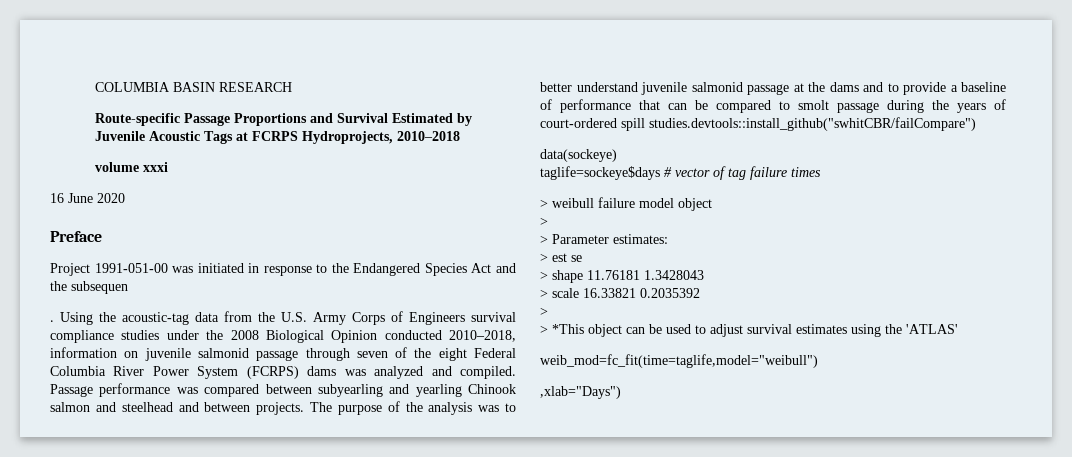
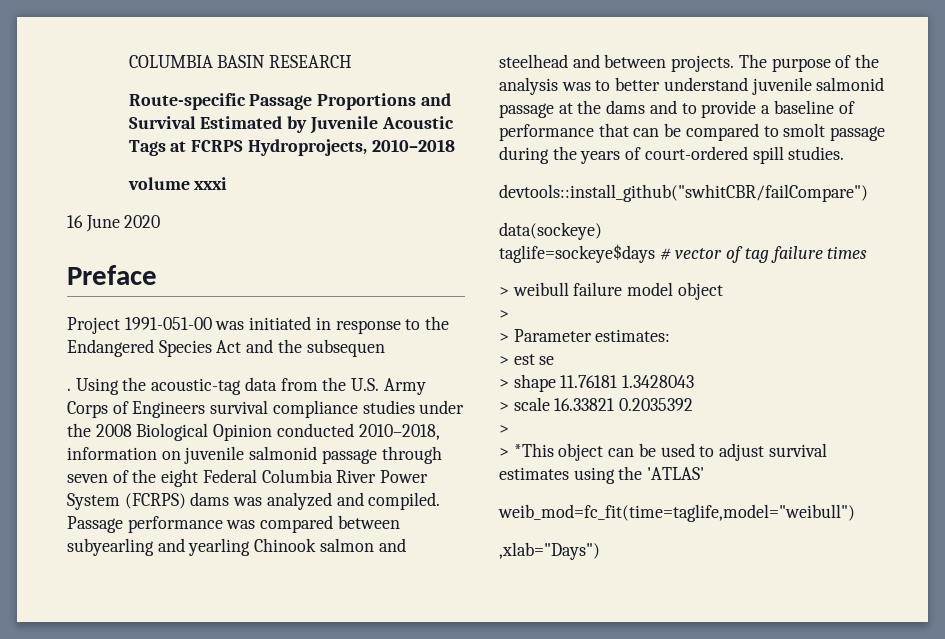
[649,117,976,131] studies.devtools::install_github("swhitCBR/failCompare") -> [788,146,845,160] [499,184,868,202] studies. // devtools::install_github("swhitCBR/failCompare")

